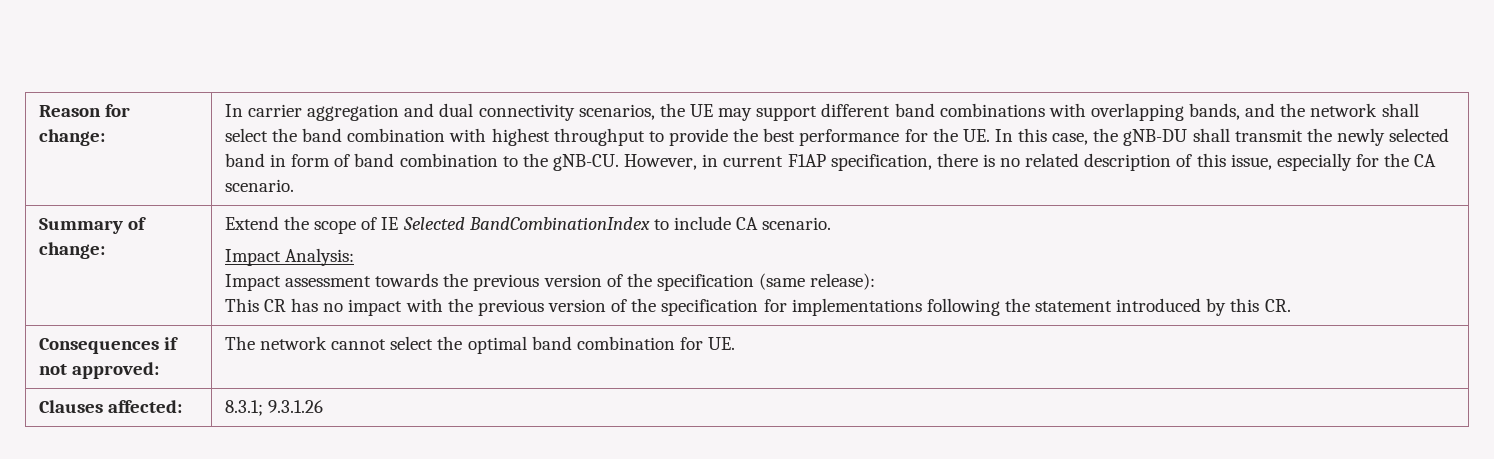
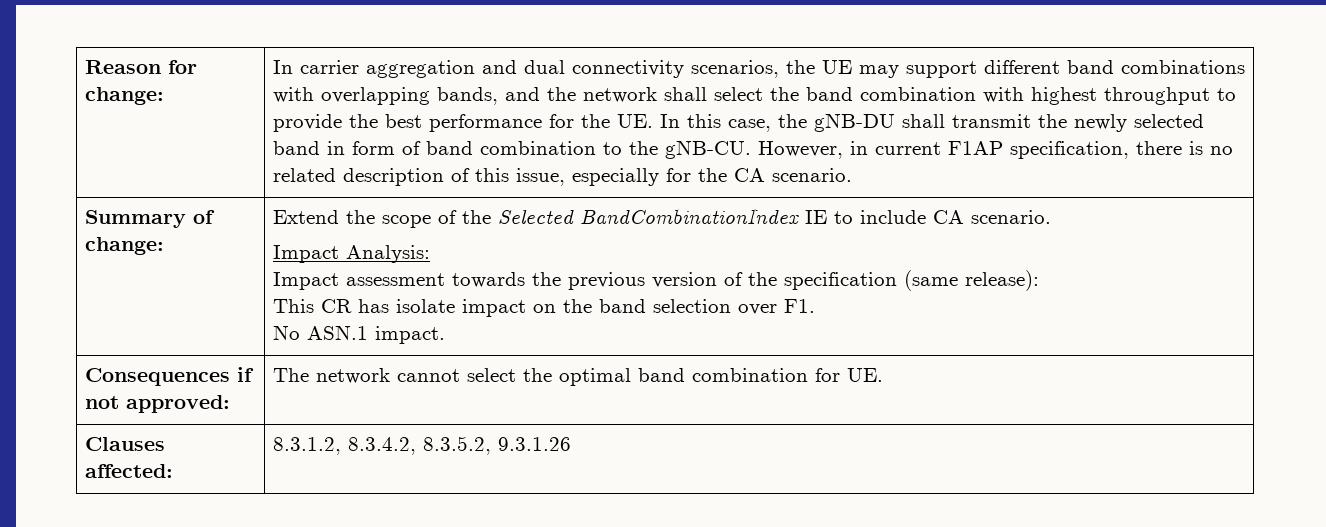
[381,217,399,230] IE -> [461,210,491,224] the
(650, 223) none -> [804,210,827,224] IE
[323,298,1291,316] no impact with the previous version of the specification for implementations following the statement introduced by this CR. -> [395,299,815,317] [272,325,445,344] isolate impact on the band selection over F1. // No ASN.1 impact.
[224,400,263,416] 8.3.1; -> [272,436,491,455] 8.3.1.2, 8.3.4.2, 8.3.5.2,

